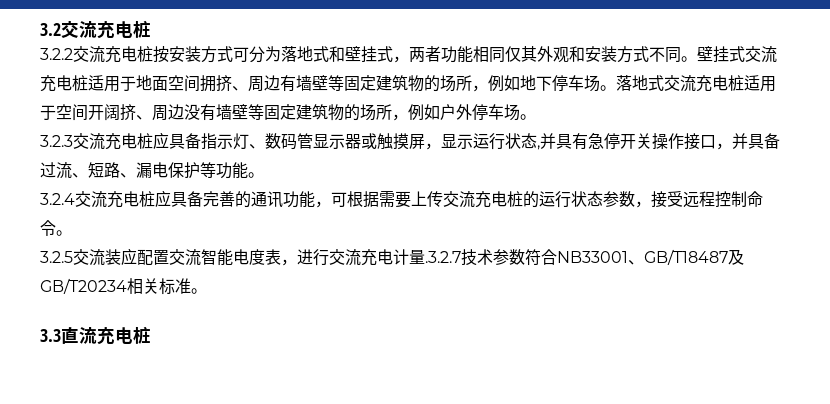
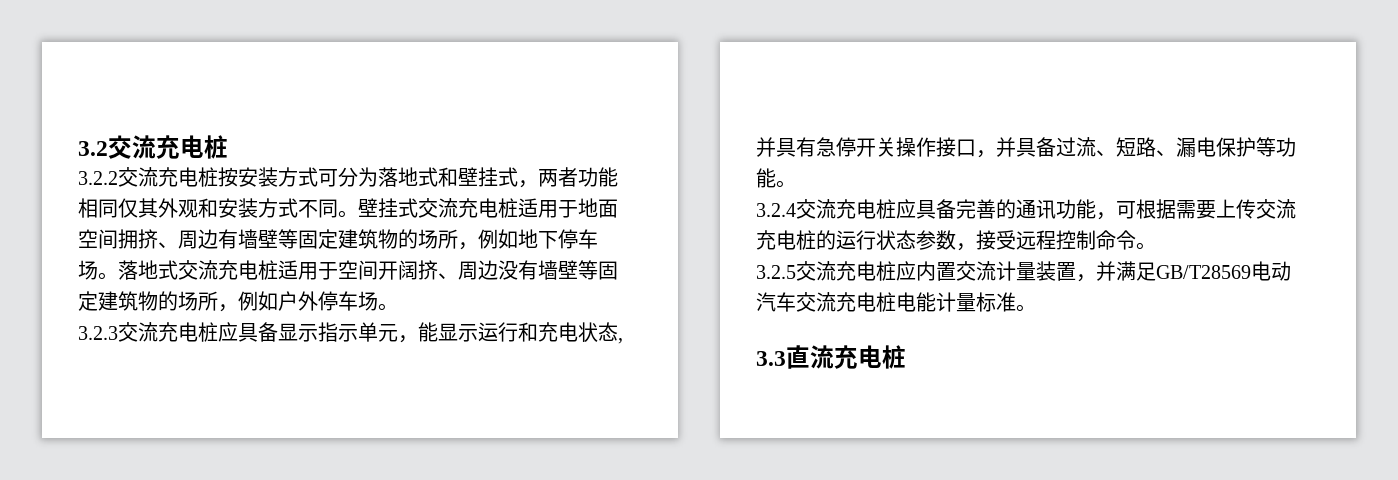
[201,133,441,150] 指示灯、数码管显示器或触摸屏， -> [278,322,438,343] 显示指示单元，能
(505, 141) none -> [518,322,578,342] 和充电
[105,248,744,266] [40,278,159,294] 装应配置交流智能电度表，进行交流充电计量.3.2.7技术参数符合NB33001、GB/T18487及GB/T20234相关 -> [836,261,1291,282] [756,292,976,312] 充电桩应内置交流计量装置，并满足GB/T28569电动汽车交流充电桩电能计量

